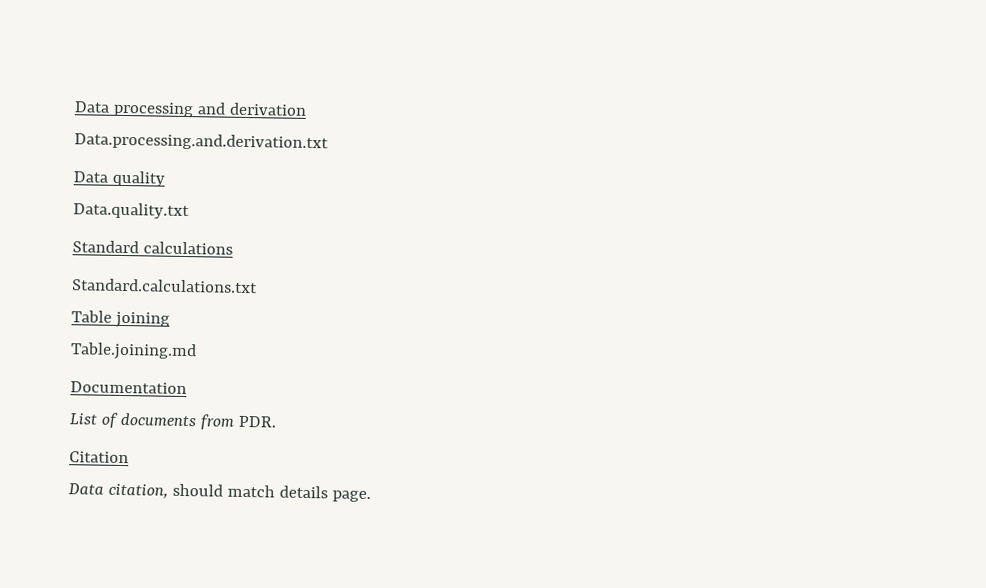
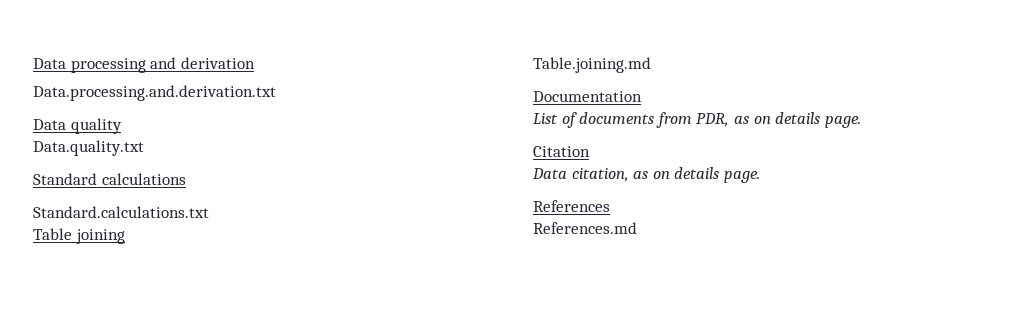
[237,415,276,428] PDR. -> [696,112,861,128] PDR, as on details page.
[171,483,371,503] should match details page. -> [633,167,760,183] [533,200,610,212] [533,222,637,234] as on details page. // References // References.md

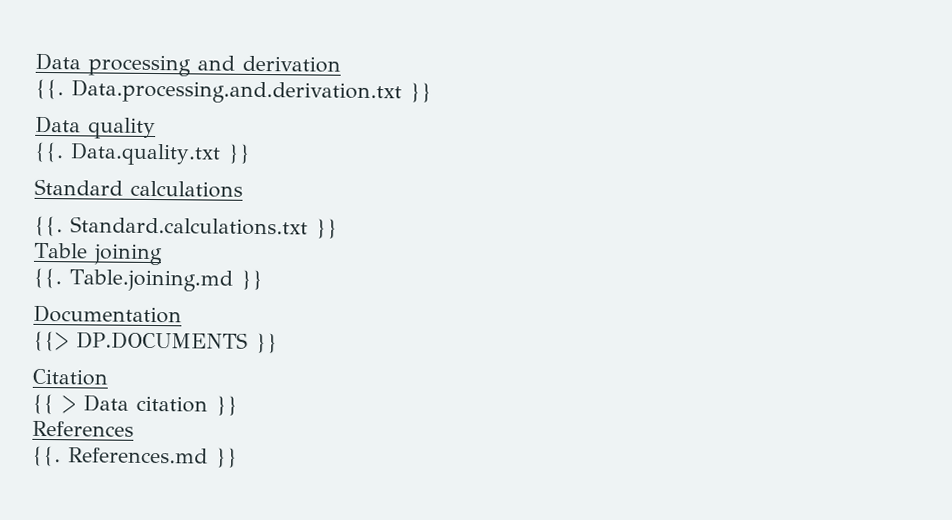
(255, 63) none -> [35,78,64,100] {{.
(276, 93) none -> [409,82,432,103] }}
(122, 126) none -> [34,141,64,163] {{.
(144, 148) none -> [226,143,251,164] }}
(186, 179) none -> [34,215,63,237] {{.
(209, 212) none -> [315,218,338,239] }}
(125, 236) none -> [33,267,62,289] {{.
(651, 65) none -> [239,269,263,291] }}
[533,112,861,128] [533,146,590,157] [532,167,760,183] [533,200,610,212] [533,222,637,234] List of documents from PDR, as on details page. // Citation // Data citation, as on details page. // References // References.md -> [33,330,278,354] [32,368,108,386] [32,393,238,416] [32,420,134,437] [32,445,238,468] {{> DP.DOCUMENTS }} // Citation // {{ > Data citation }} // References // {{. References.md }}

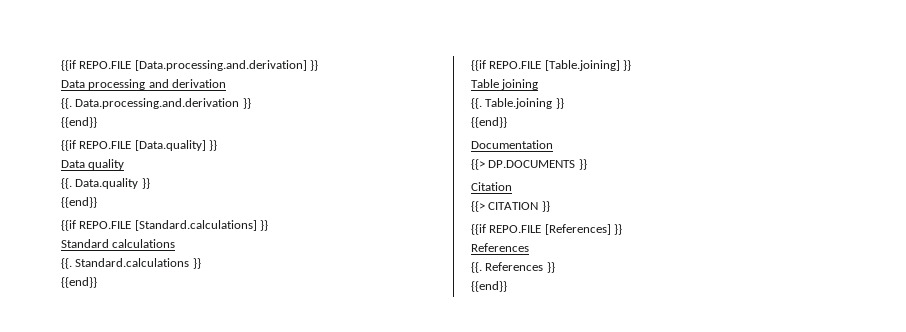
(35, 61) none -> [61,60,319,71] {{if REPO.FILE [Data.processing.and.derivation] }} //
[71,79,432,105] [35,115,156,140] [34,141,251,166] [34,178,243,198] [34,215,308,237] Data.processing.and.derivation.txt }} // Data quality // {{. Data.quality.txt }} // Standard calculations // {{. Standard.calculations.txt -> [75,98,251,109] [61,117,97,128] [61,140,218,151] [61,159,125,170] [61,178,150,189] [61,197,97,208] [61,220,269,231] [61,239,176,248] [61,258,201,269] [61,277,97,288] [471,60,620,71] Data.processing.and.derivation }} // {{end}} // {{if REPO.FILE [Data.quality] }} // Data quality // {{. Data.quality }} // {{end}} // {{if REPO.FILE [Standard.calculations] }} // Standard calculations // {{. Standard.calculations }} // {{end}} // {{if REPO.FILE [Table.joining]
[69,269,263,292] Table.joining.md }} -> [485,98,564,109] [471,117,507,128] Table.joining }} // {{end}}
[32,393,208,415] {{ > Data citation -> [471,201,550,212] [471,224,611,235] {{> CITATION }} // {{if REPO.FILE [References]
[68,447,238,468] References.md }} -> [485,262,555,273] [471,281,507,292] References }} // {{end}}

